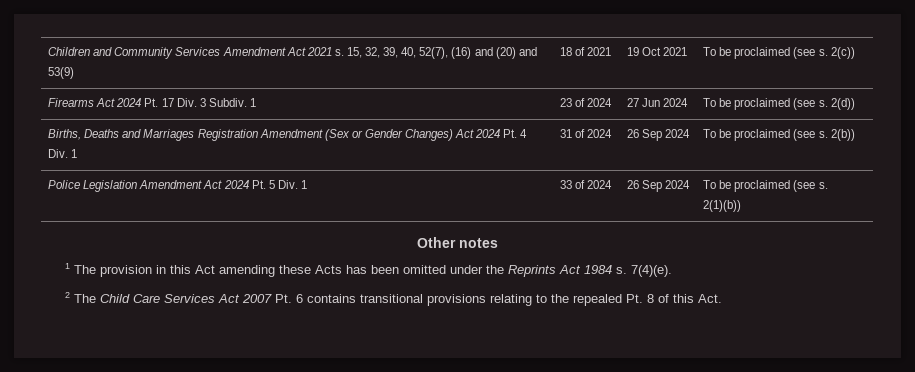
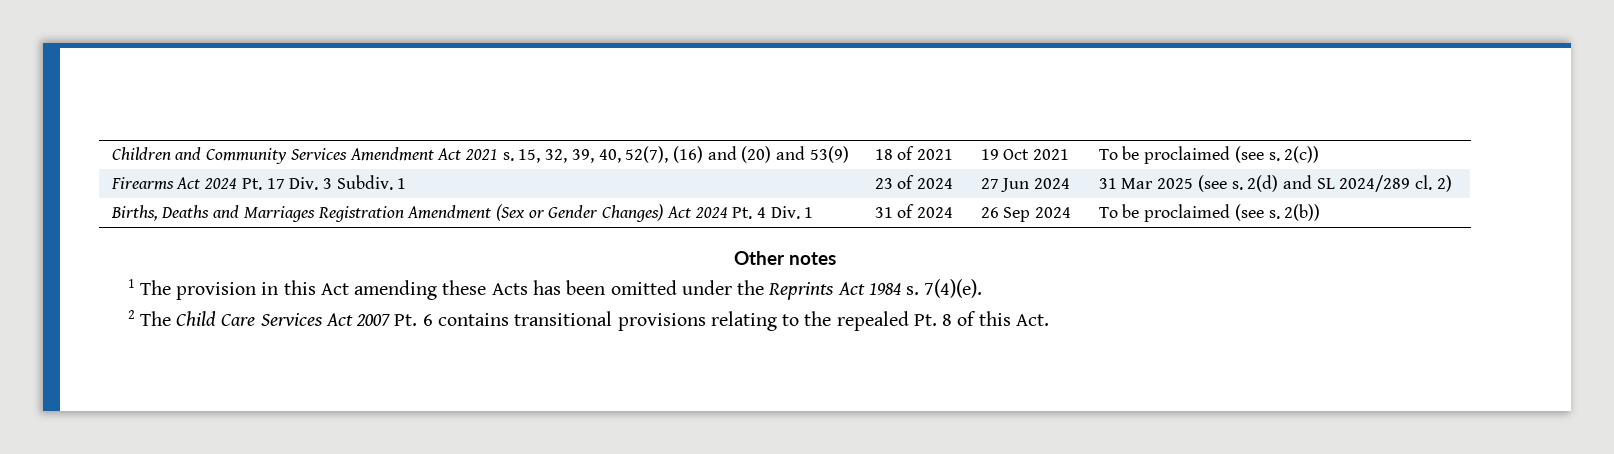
[703,98,855,110] To be proclaimed (see s. 2(d)) -> [1098,175,1452,192] 31 Mar 2025 (see s. 2(d) and SL 2024/289 cl. 2)
[48,180,307,192] [560,180,613,189] [627,180,691,192] [703,180,828,192] [703,200,742,212] // Police Legislation Amendment Act 2024 Pt. 5 Div. 1 | 33 of 2024 | 26 Sep 2024 | To be proclaimed (see s. 2(1)(b)) -> (1321, 212) none

